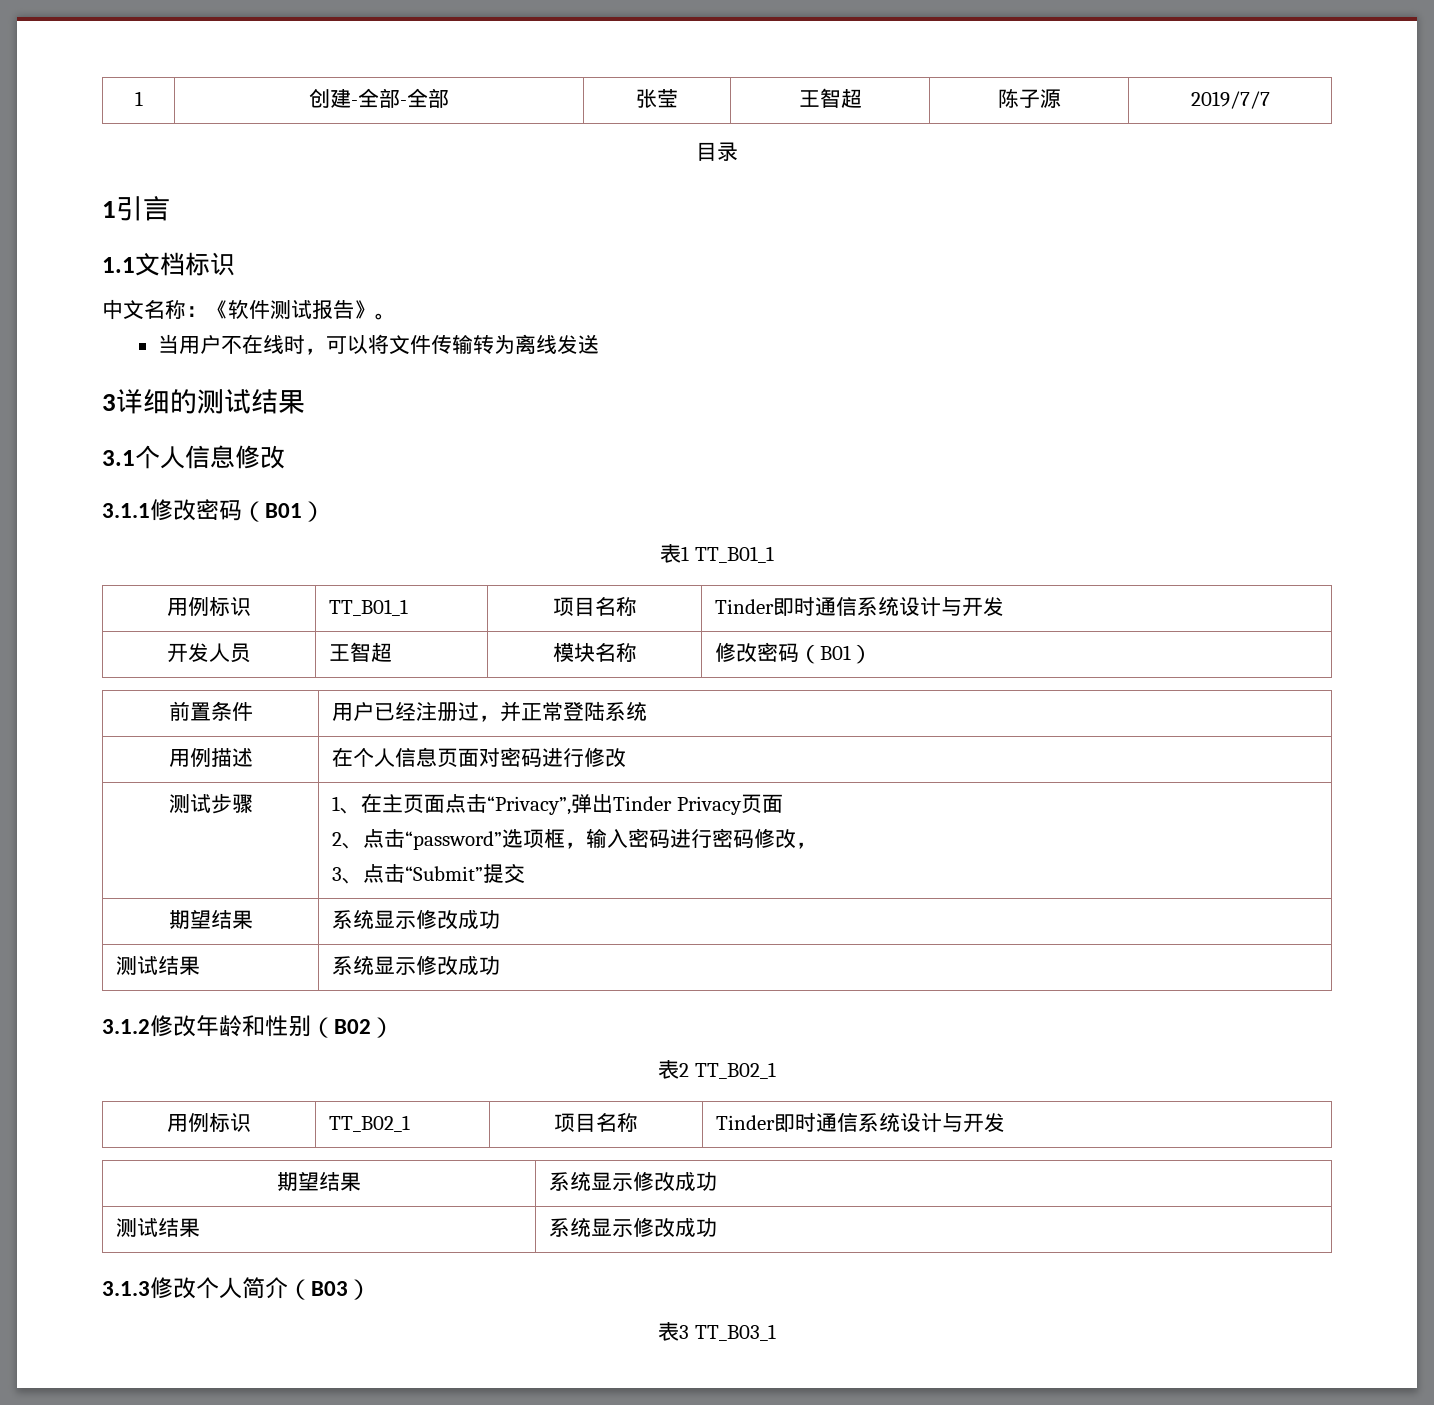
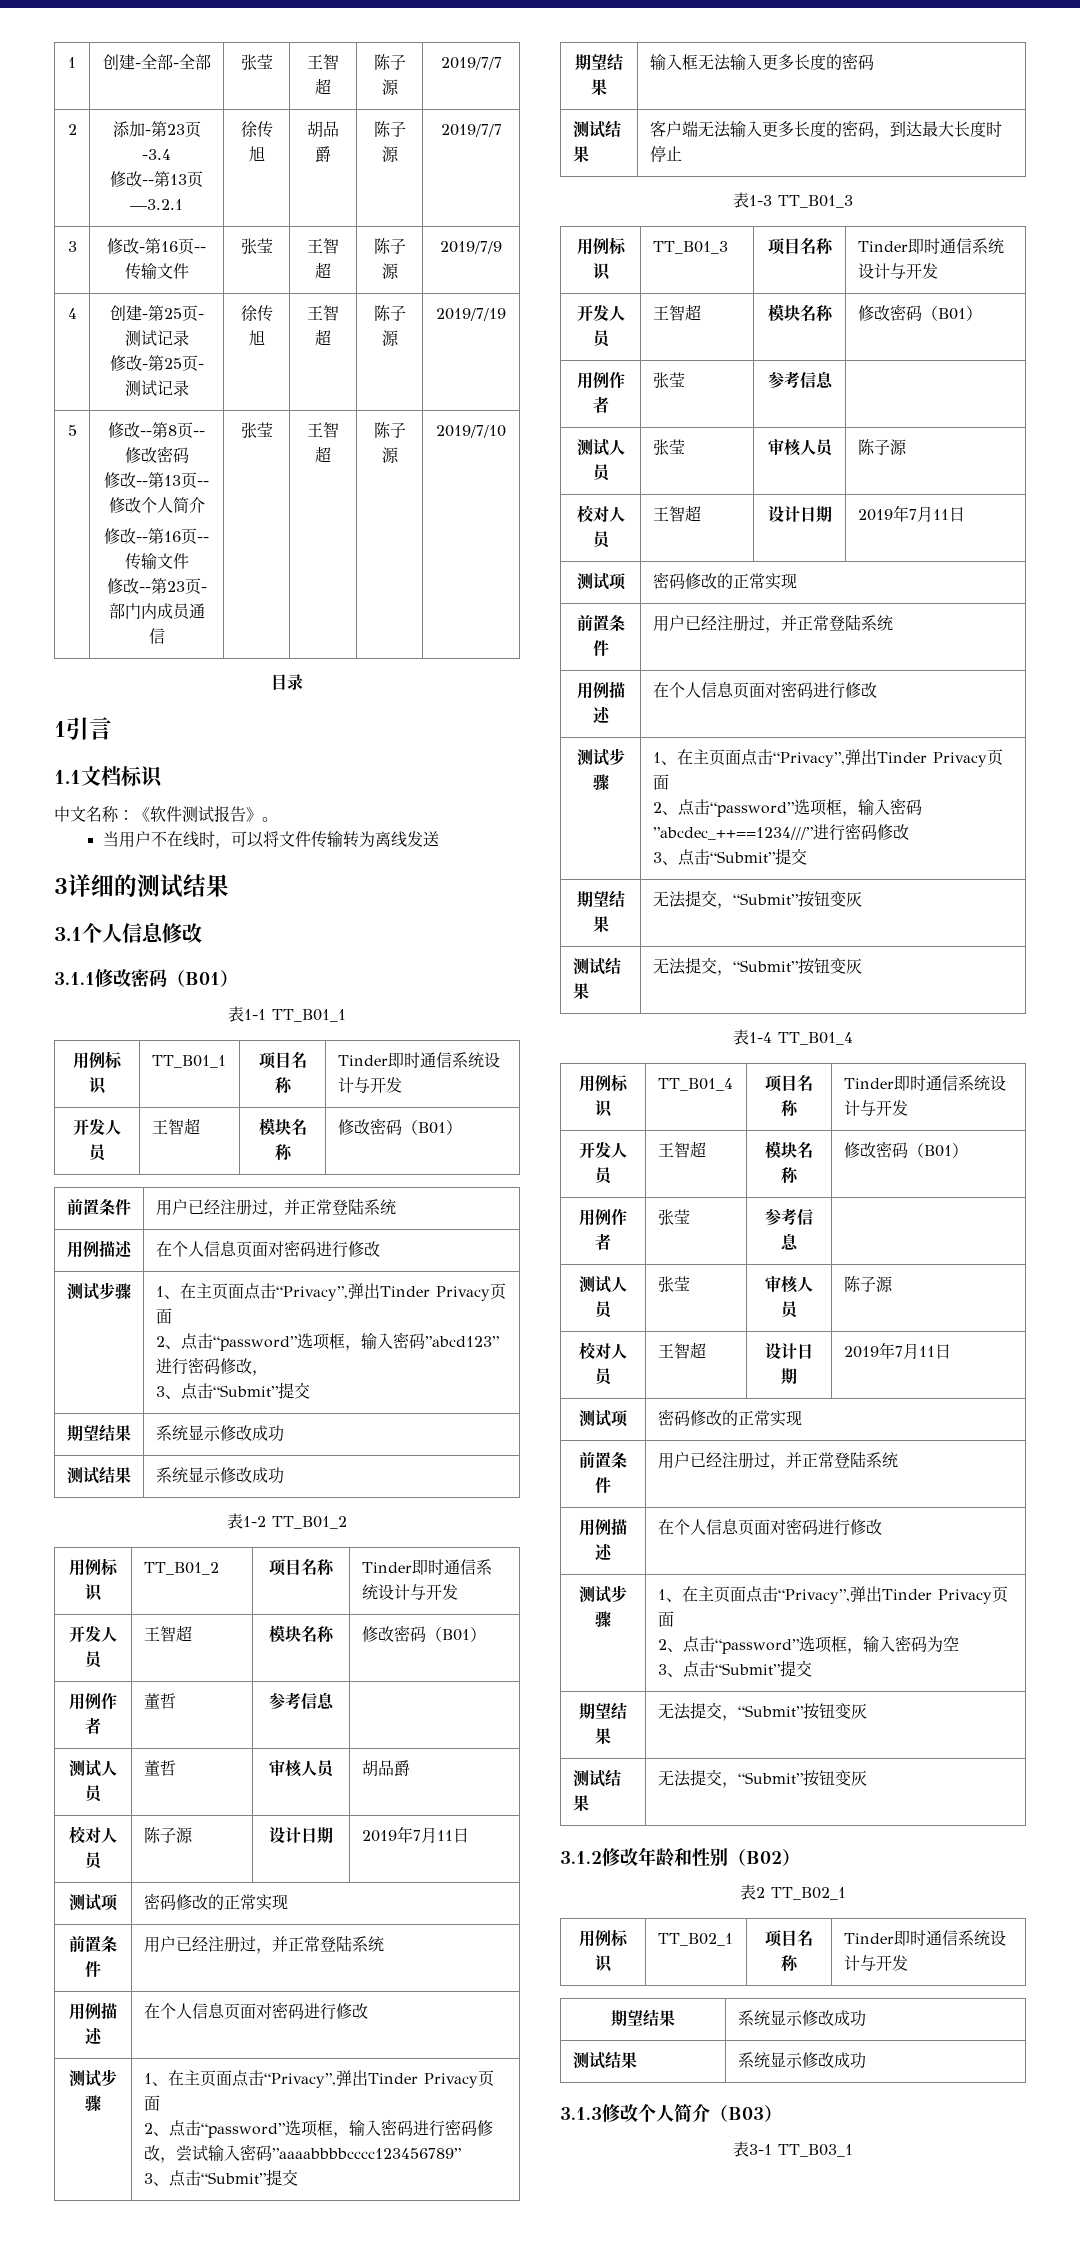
(1270, 100) none -> [67,124,77,135] [112,121,201,138] [142,149,171,160] [110,171,203,188] [130,199,183,210] [240,121,273,138] [248,146,265,162] [307,121,339,137] [315,146,331,163] [373,121,406,137] [381,146,399,162] [440,124,502,137] [67,241,77,252] [107,238,206,255] [124,263,189,280] [240,238,273,254] [307,238,339,254] [315,262,331,279] [373,238,406,254] [381,263,399,279] [440,241,502,254] [67,308,77,319] [109,305,204,322] [124,330,189,346] [109,355,204,372] [124,380,189,396] [240,305,273,322] [248,330,265,346] [307,305,339,321] [315,329,331,346] [373,305,406,321] [381,330,399,346] [436,308,506,321] [67,425,77,436] [108,422,205,439] [124,446,189,463] [104,472,209,489] [108,497,205,513] [104,528,209,545] [124,553,189,570] [106,578,207,595] [108,603,205,620] [148,628,165,644] [240,422,273,438] [307,422,339,438] [315,446,331,463] [373,422,406,438] [381,447,399,463] [436,425,506,438] // 2 | 添加-第23页-3.4 // 修改--第13页—3.2.1 | 徐传旭 | 胡品爵 | 陈子源 | 2019/7/7 // 3 | 修改-第16页--传输文件 | 张莹 | 王智超 | 陈子源 | 2019/7/9 // 4 | 创建-第25页-测试记录 // 修改-第25页-测试记录 | 徐传旭 | 王智超 | 陈子源 | 2019/7/19 // 5 | 修改--第8页--修改密码 // 修改--第13页--修改个人简介 // 修改--第16页--传输文件 // 修改--第23页-部门内成员通信 | 张莹 | 王智超 | 陈子源 | 2019/7/10
[681,546,690,561] 1 -> [244,1009,266,1020] 1-1
(671, 838) none -> [424,1336,499,1347] ”abcd123”
(501, 965) none -> [227,1513,347,1529] [69,1558,119,1576] [85,1584,103,1602] [143,1562,219,1575] [269,1558,335,1576] [361,1559,492,1575] [361,1584,458,1600] [69,1626,117,1642] [85,1651,104,1669] [143,1625,192,1642] [269,1625,335,1643] [361,1625,486,1642] [69,1693,117,1710] [85,1717,101,1734] [143,1693,176,1709] [269,1692,334,1709] [69,1760,117,1777] [85,1785,104,1803] [143,1760,176,1776] [269,1760,336,1778] [361,1760,410,1777] [69,1826,117,1844] [85,1852,104,1870] [143,1827,193,1843] [269,1827,333,1844] [361,1826,469,1843] [69,1894,118,1911] [143,1893,288,1911] [69,1936,117,1953] [85,1961,101,1977] [143,1935,384,1954] [69,2002,117,2020] [85,2027,102,2045] [143,2002,368,2020] [69,2069,117,2087] [85,2095,101,2111] [143,2070,494,2088] [143,2095,160,2111] [143,2119,493,2138] [143,2144,461,2163] [143,2169,298,2187] [575,53,623,71] [591,79,607,95] [649,53,874,71] [572,120,621,138] [572,146,589,162] [649,120,1002,139] [649,145,682,162] [733,192,853,208] [576,237,627,255] [592,263,611,281] [652,241,728,254] [767,237,834,255] [857,238,1004,254] [857,263,938,279] [576,305,625,321] [592,330,612,348] [652,304,701,321] [767,304,834,322] [857,304,982,321] [576,372,625,389] [592,396,609,413] [652,372,685,388] [767,371,833,388] [576,439,625,456] [592,464,612,482] [652,439,685,455] [767,439,835,457] [857,439,907,455] [576,505,625,523] [592,531,612,549] [652,505,701,522] [767,506,832,523] [857,505,965,522] [576,573,626,590] [652,572,797,590] [576,615,625,632] [592,640,609,656] [652,614,893,633] [576,681,625,699] [592,706,610,724] [652,681,877,699] [576,748,625,766] [592,774,609,790] [652,749,1003,767] [652,774,669,790] [652,798,922,817] [652,823,909,841] [652,848,807,866] [576,890,625,908] [592,916,609,932] [652,890,862,909] [572,957,621,975] [572,983,589,999] [652,957,862,976] [733,1029,853,1045] [579,1074,629,1092] [595,1100,613,1118] [657,1078,733,1091] [765,1074,813,1092] [781,1100,799,1117] [843,1075,1006,1091] [843,1100,908,1116] [579,1142,627,1158] [595,1167,614,1185] [657,1141,706,1158] [765,1141,813,1159] [781,1167,799,1184] [843,1141,968,1158] [579,1209,627,1226] [595,1233,611,1250] [657,1209,690,1225] [765,1208,813,1225] [781,1233,798,1250] [579,1276,627,1293] [595,1301,614,1319] [657,1276,690,1292] [765,1276,813,1293] [781,1301,800,1319] [843,1276,893,1292] [579,1342,627,1360] [595,1368,614,1386] [657,1342,706,1359] [765,1343,813,1360] [781,1368,797,1385] [843,1342,951,1359] [579,1410,628,1427] [657,1409,802,1427] [579,1452,627,1469] [595,1477,611,1493] [657,1451,898,1470] [579,1518,627,1536] [595,1543,612,1561] [657,1518,882,1536] [579,1585,627,1603] [595,1611,611,1627] [657,1586,1008,1604] [657,1611,674,1627] [657,1635,959,1654] [657,1660,812,1678] [579,1702,627,1720] [595,1728,611,1744] [657,1702,867,1721] [572,1769,621,1787] [572,1795,589,1811] [657,1769,867,1788] // 表1-2 TT_B01_2 // 用例标识 | TT_B01_2 | 项目名称 | Tinder即时通信系统设计与开发 // 开发人员 | 王智超 | 模块名称 | 修改密码（B01） // 用例作者 | 董哲 | 参考信息 | // 测试人员 | 董哲 | 审核人员 | 胡品爵 // 校对人员 | 陈子源 | 设计日期 | 2019年7月11日 // 测试项 | 密码修改的正常实现 // 前置条件 | 用户已经注册过，并正常登陆系统 // 用例描述 | 在个人信息页面对密码进行修改 // 测试步骤 | 1、在主页面点击“Privacy”,弹出Tinder Privacy页面 // 2、点击“password”选项框，输入密码进行密码修改，尝试输入密码”aaaabbbbcccc123456789” // 3、点击“Submit”提交 // 期望结果 | 输入框无法输入更多长度的密码 // 测试结果 | 客户端无法输入更多长度的密码，到达最大长度时停止 // 表1-3 TT_B01_3 // 用例标识 | TT_B01_3 | 项目名称 | Tinder即时通信系统设计与开发 // 开发人员 | 王智超 | 模块名称 | 修改密码（B01） // 用例作者 | 张莹 | 参考信息 | // 测试人员 | 张莹 | 审核人员 | 陈子源 // 校对人员 | 王智超 | 设计日期 | 2019年7月11日 // 测试项 | 密码修改的正常实现 // 前置条件 | 用户已经注册过，并正常登陆系统 // 用例描述 | 在个人信息页面对密码进行修改 // 测试步骤 | 1、在主页面点击“Privacy”,弹出Tinder Privacy页面 // 2、点击“password”选项框，输入密码”abcdec_++==1234///”进行密码修改 // 3、点击“Submit”提交 // 期望结果 | 无法提交，“Submit”按钮变灰 // 测试结果 | 无法提交，“Submit”按钮变灰 // 表1-4 TT_B01_4 // 用例标识 | TT_B01_4 | 项目名称 | Tinder即时通信系统设计与开发 // 开发人员 | 王智超 | 模块名称 | 修改密码（B01） // 用例作者 | 张莹 | 参考信息 | // 测试人员 | 张莹 | 审核人员 | 陈子源 // 校对人员 | 王智超 | 设计日期 | 2019年7月11日 // 测试项 | 密码修改的正常实现 // 前置条件 | 用户已经注册过，并正常登陆系统 // 用例描述 | 在个人信息页面对密码进行修改 // 测试步骤 | 1、在主页面点击“Privacy”,弹出Tinder Privacy页面 // 2、点击“password”选项框，输入密码为空 // 3、点击“Submit”提交 // 期望结果 | 无法提交，“Submit”按钮变灰 // 测试结果 | 无法提交，“Submit”按钮变灰
[679,1325,690,1339] 3 -> [749,2144,772,2155] 3-1

